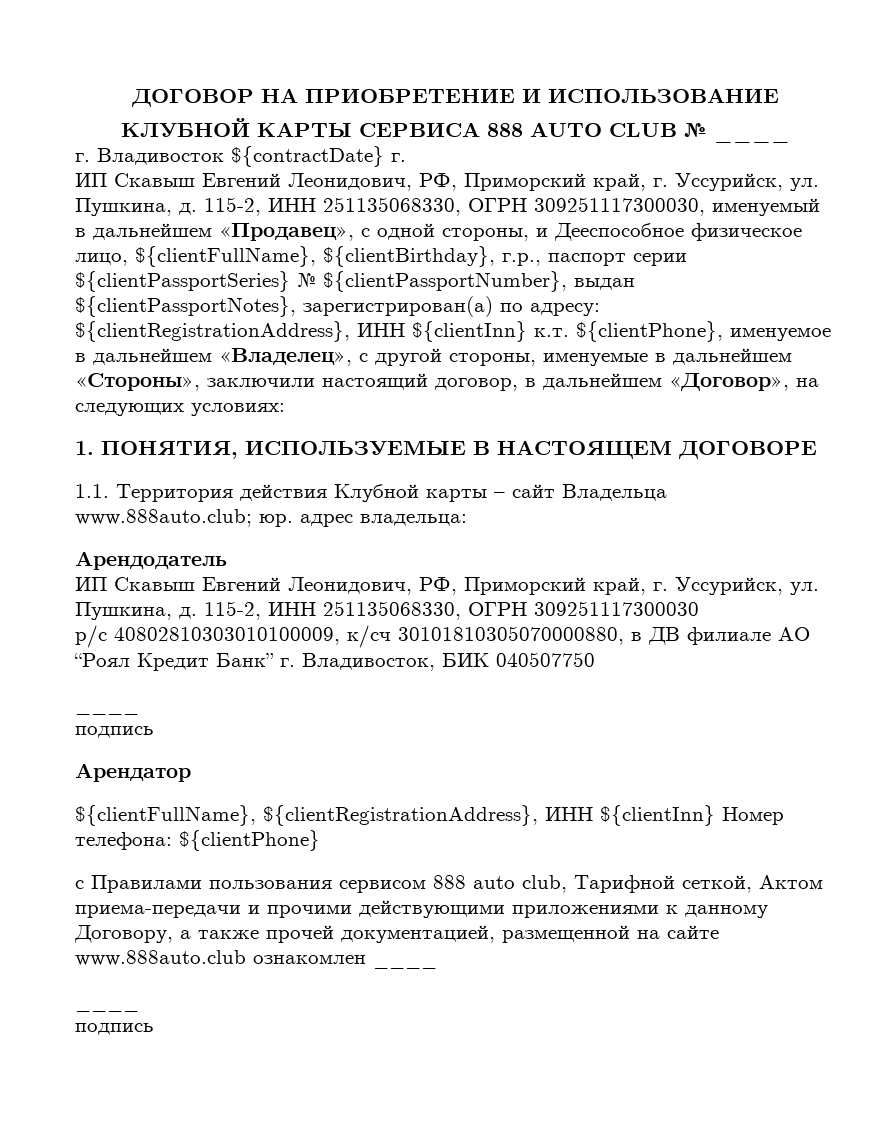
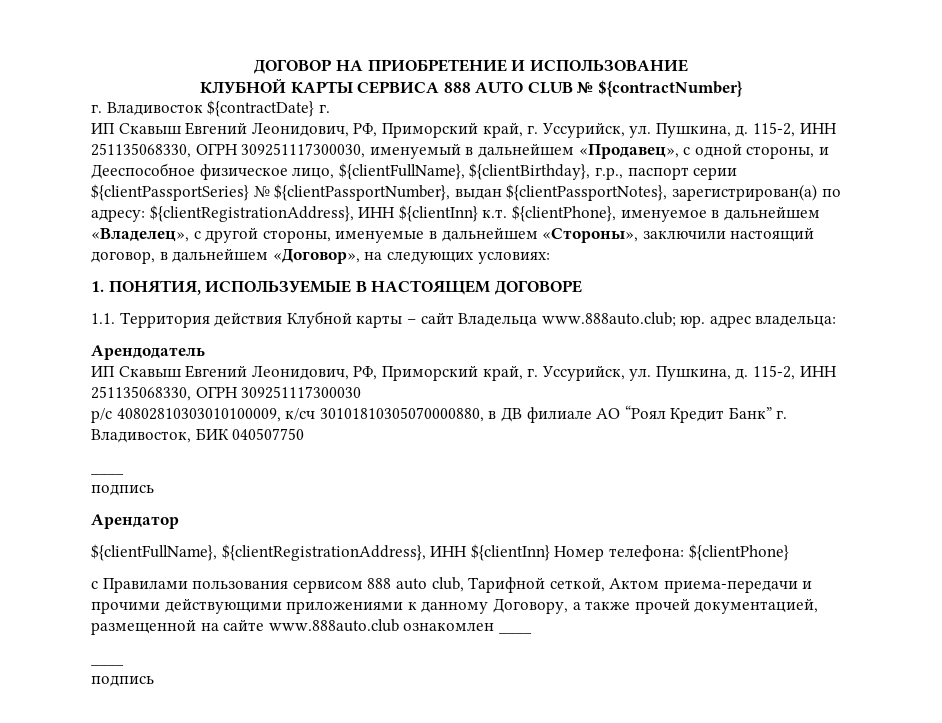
[713,137,790,143] ____ -> [598,80,744,97] ${contractNumber}

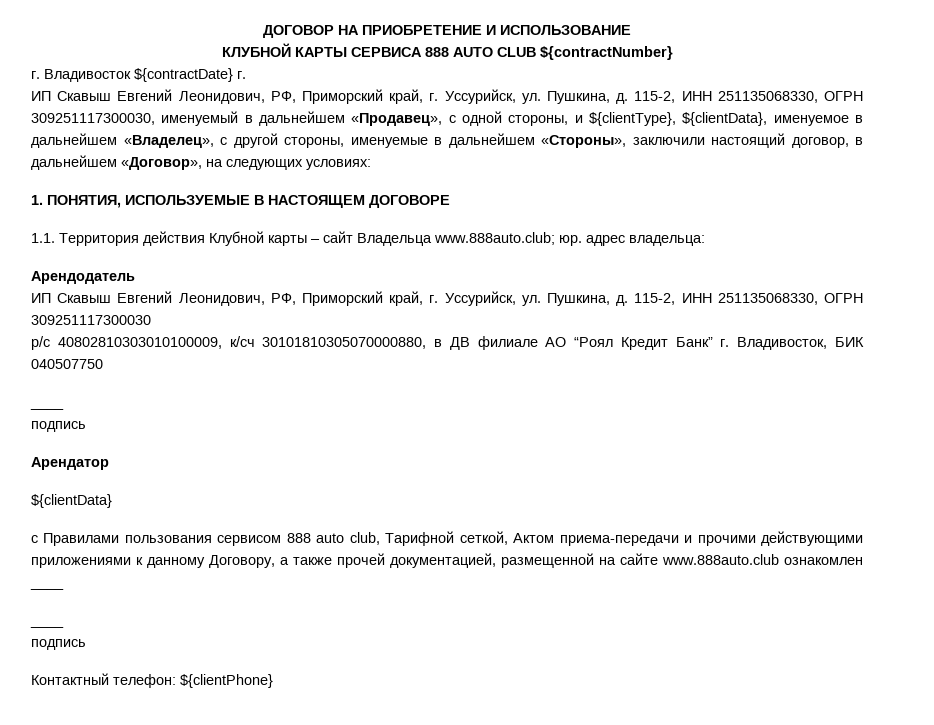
[576,82,594,93] № -> (536, 52) none
[91,163,738,180] [91,184,841,201] [91,205,616,222] Дееспособное физическое лицо, ${clientFullName}, ${clientBirthday}, г.р., паспорт серии ${clientPassportSeries} № ${clientPassportNumber}, выдан ${clientPassportNotes}, зарегистрирован(а) по адресу: ${clientRegistrationAddress}, ИНН ${clientInn} к.т. ${clientPhone}, -> [589,112,768,126] ${clientType}, ${clientData},
[91,544,789,561] ${clientFullName}, ${clientRegistrationAddress}, ИНН ${clientInn} Номер телефона: ${clientPhone} -> [31,494,112,508] ${clientData}
(154, 681) none -> [31,673,273,688] // Контактный телефон: ${clientPhone}

